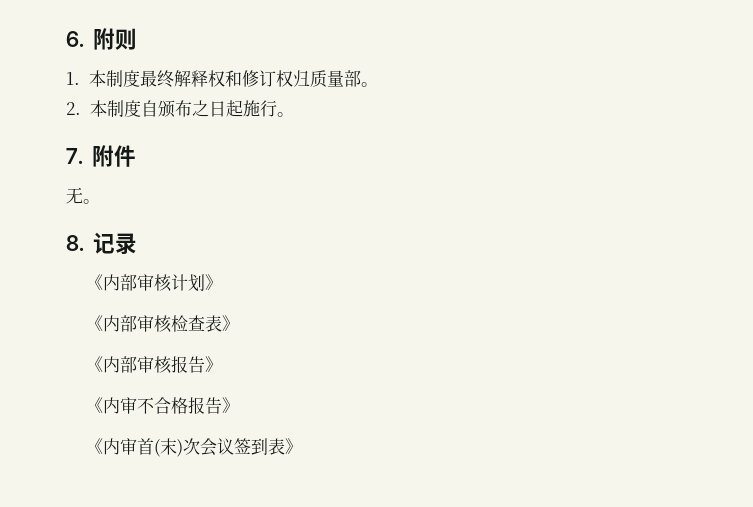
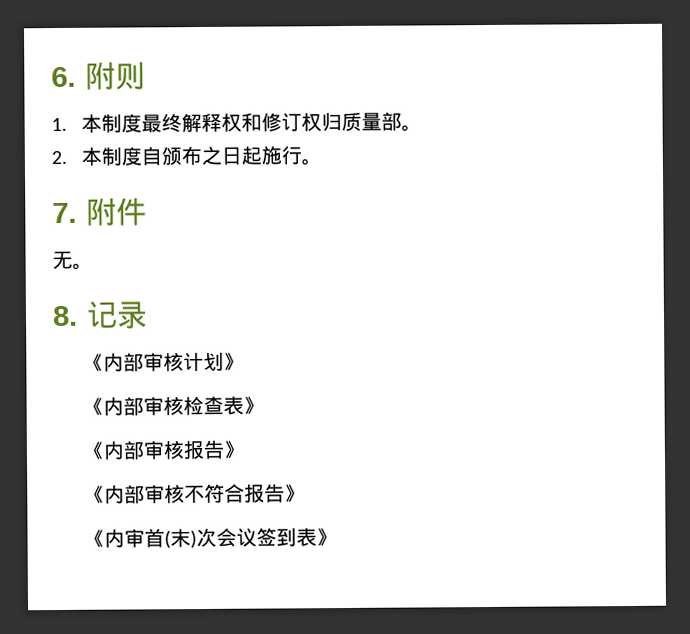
[120,397,189,414] 审不合格 -> [124,483,246,504] 部审核不符合

